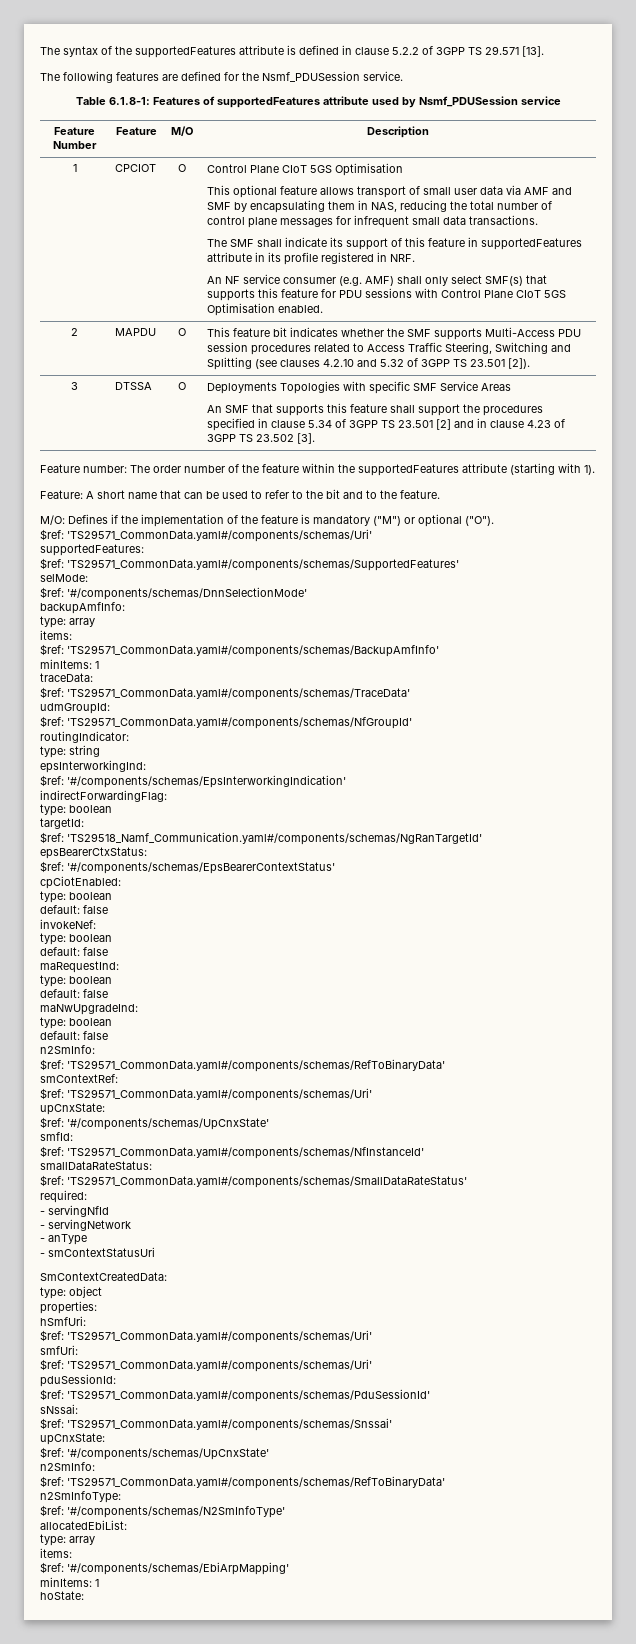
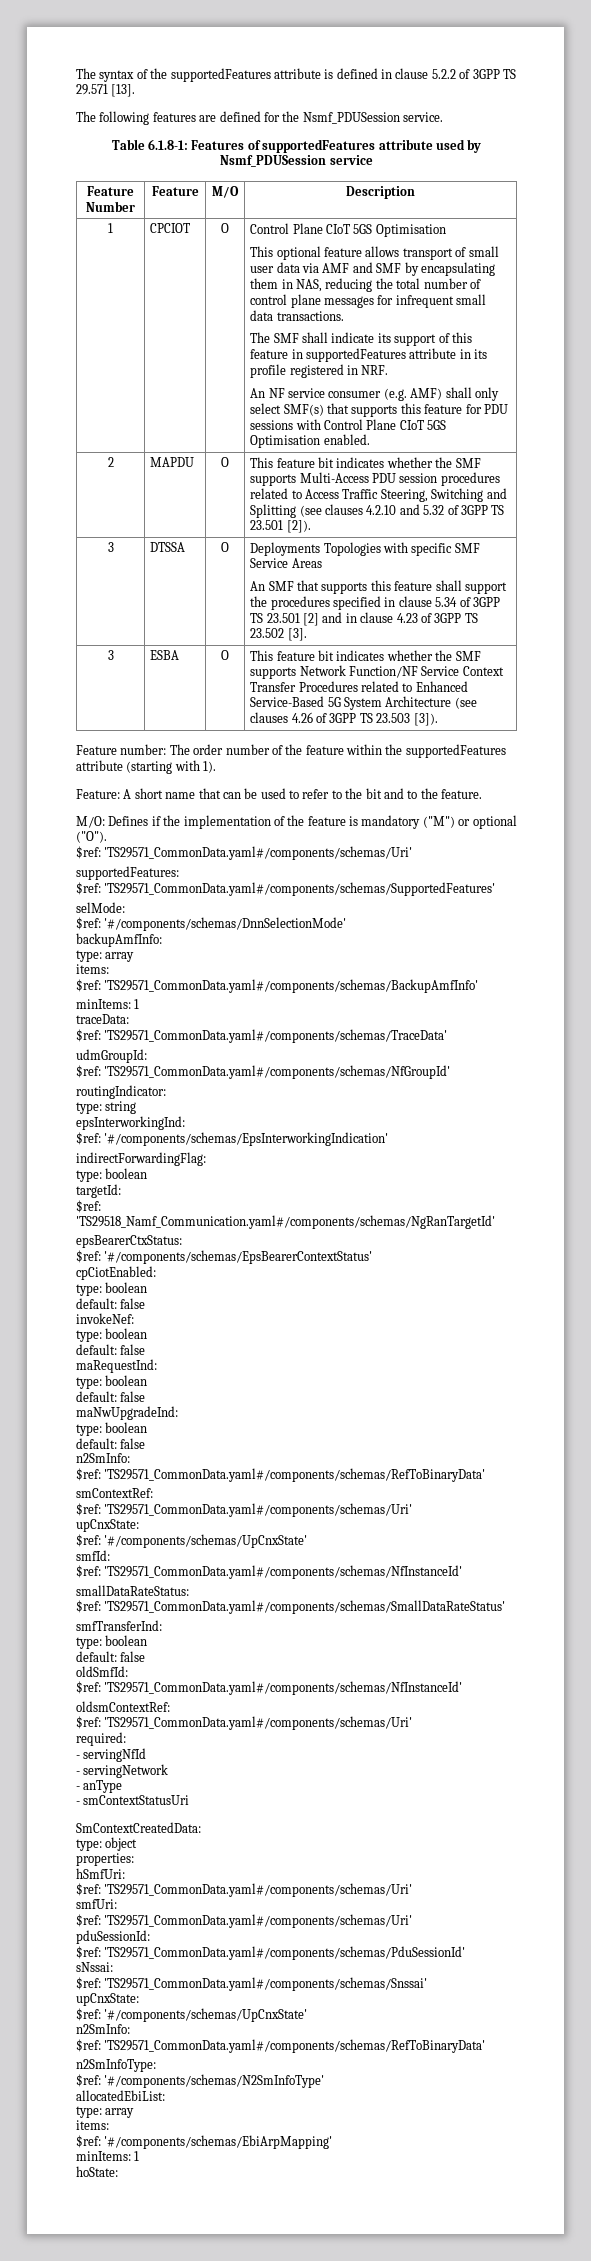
(315, 438) none -> [107,650,114,660] [150,650,180,660] [221,650,229,660] [250,650,481,661] [250,665,504,679] [250,681,468,692] [250,696,477,710] [250,712,438,726] // 3 | ESBA | O | This feature bit indicates whether the SMF supports Network Function/NF Service Context Transfer Procedures related to Enhanced Service-Based 5G System Architecture (see clauses 4.26 of 3GPP TS 23.503 [3]).
(467, 1182) none -> [76,1620,162,1631] [76,1635,148,1649] [76,1651,146,1662] [76,1666,128,1677] [76,1681,463,1695] [76,1701,170,1712] [76,1716,413,1730] // smfTransferInd: // type: boolean // default: false // oldSmfId: // $ref: 'TS29571_CommonData.yaml#/components/schemas/NfInstanceId' // oldsmContextRef: // $ref: 'TS29571_CommonData.yaml#/components/schemas/Uri'

